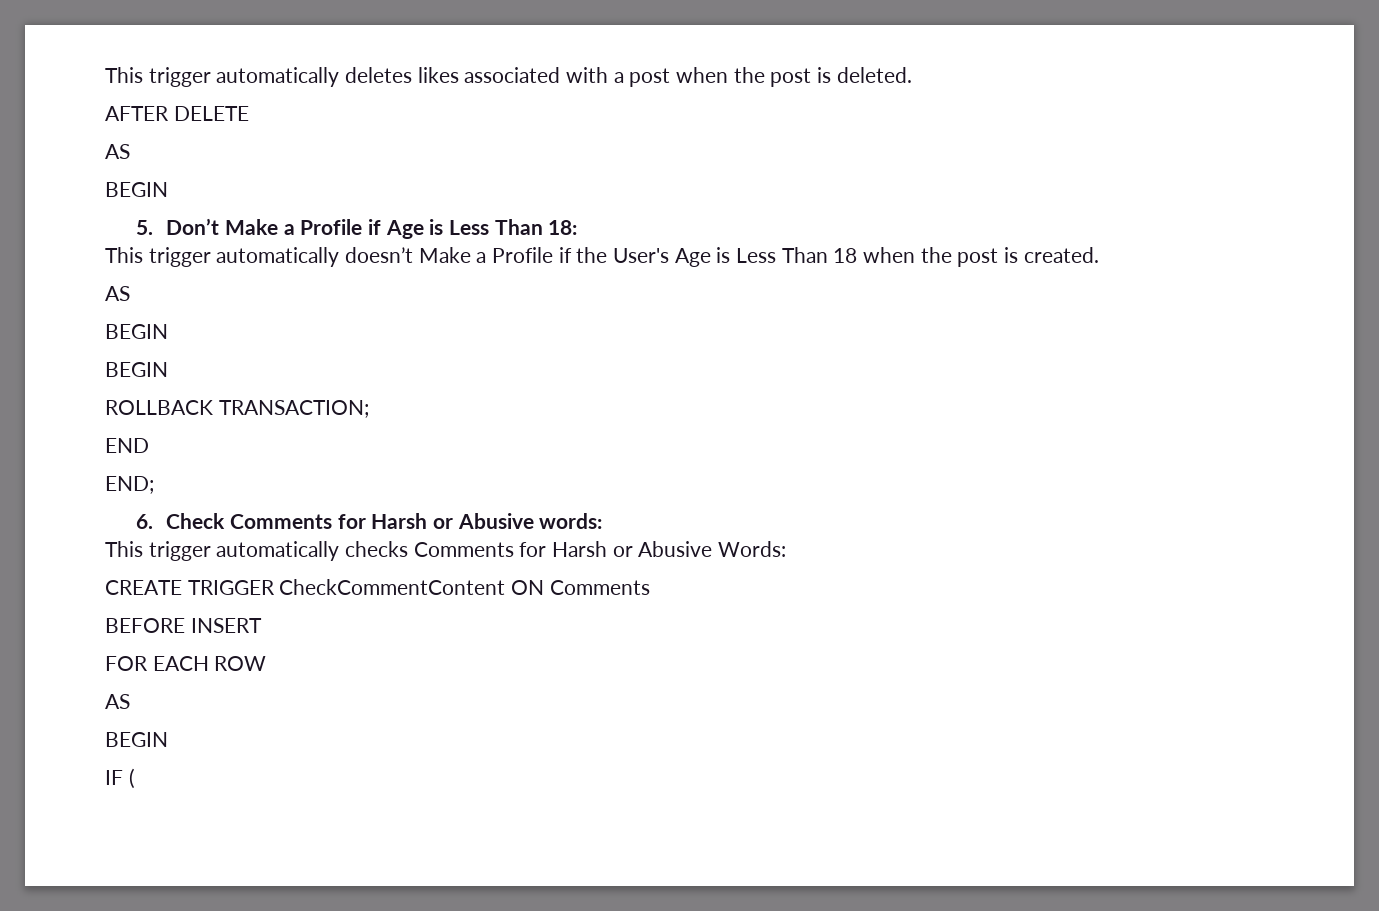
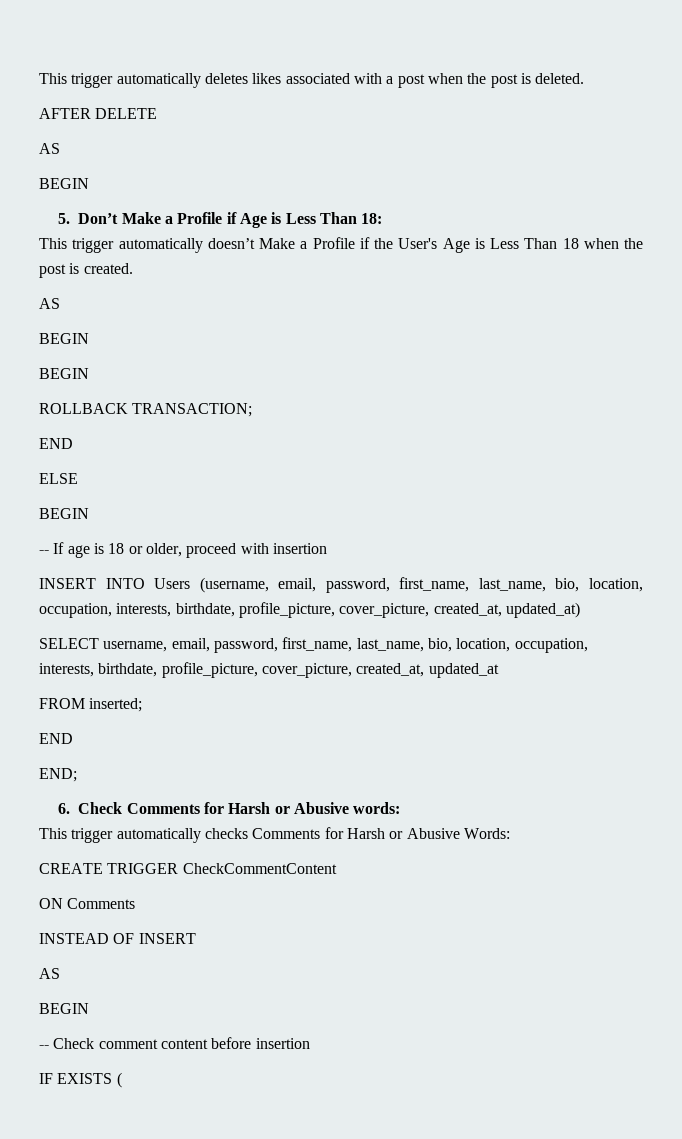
(149, 445) none -> [39,473,78,484] [39,508,89,519] [39,542,327,558] [39,577,643,593] [39,602,580,618] [39,637,588,653] [39,662,499,678] [39,698,143,712] [39,733,73,744] // ELSE // BEGIN // -- If age is 18 or older, proceed with insertion // INSERT INTO Users (username, email, password, first_name, last_name, bio, location, occupation, interests, birthdate, profile_picture, cover_picture, created_at, updated_at) // SELECT username, email, password, first_name, last_name, bio, location, occupation, interests, birthdate, profile_picture, cover_picture, created_at, updated_at // FROM inserted; // END
(506, 587) none -> (337, 868) //
[105,618,262,633] [105,656,267,671] [105,694,130,709] [105,732,168,747] BEFORE INSERT // FOR EACH ROW // AS // BEGIN -> [39,933,196,944] [39,968,60,979] [39,1003,89,1014] [39,1037,310,1049] INSTEAD OF INSERT // AS // BEGIN // -- Check comment content before insertion
(123, 777) none -> [57,1073,113,1084] EXISTS

